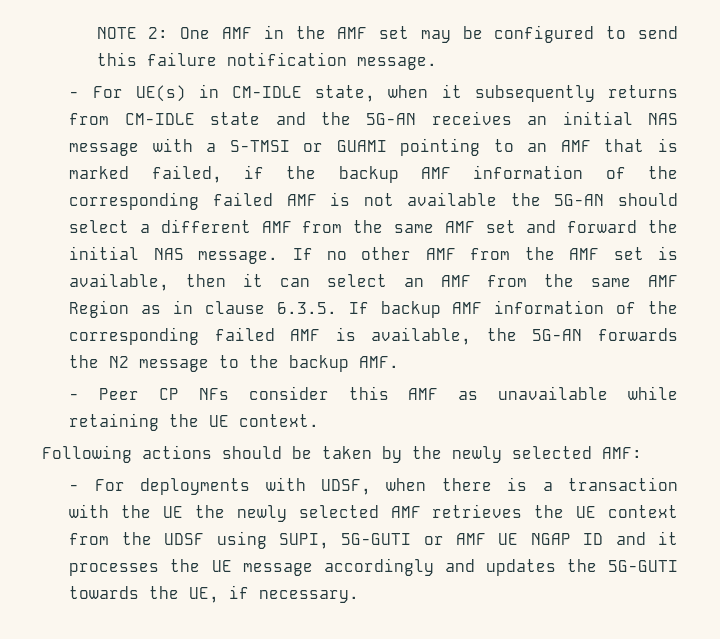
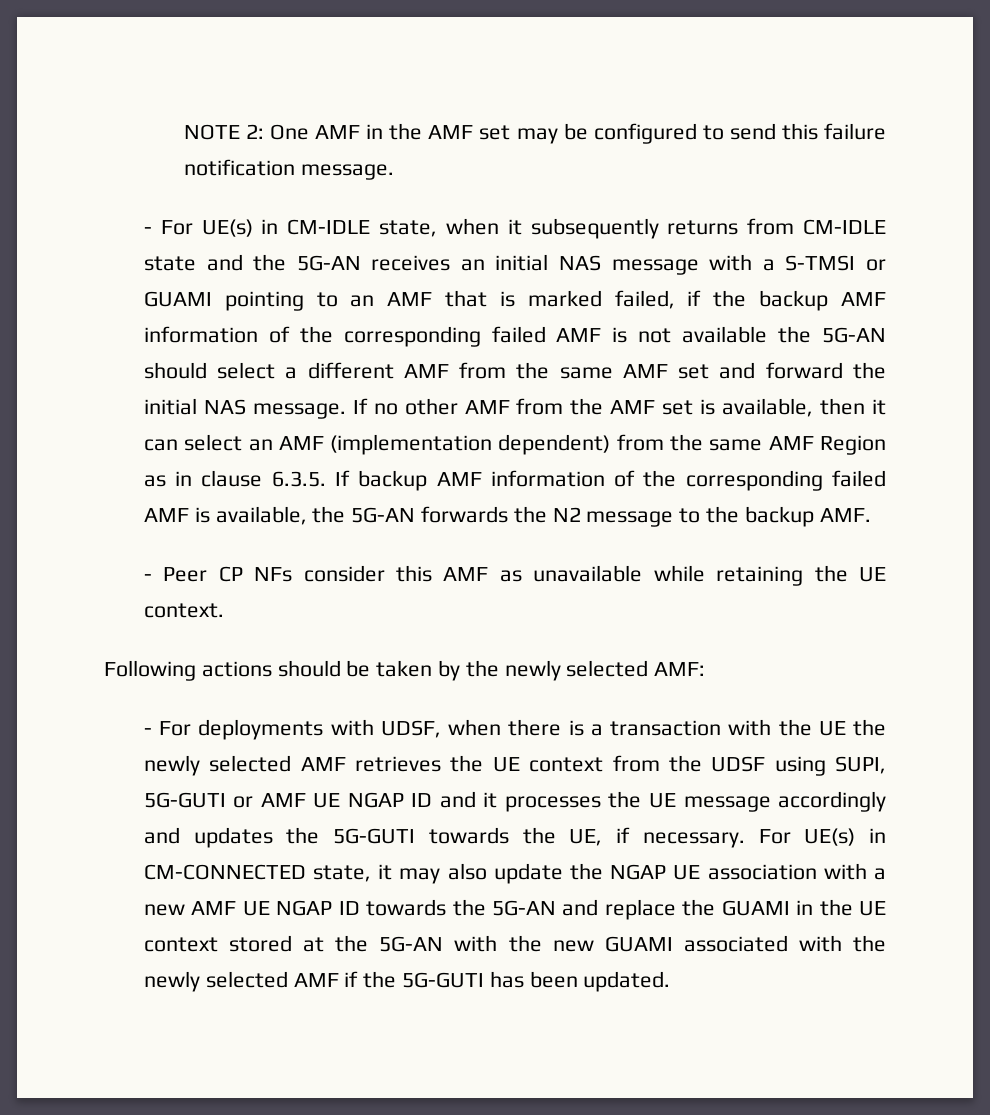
(471, 281) none -> [330,434,611,455] (implementation dependent)
(360, 596) none -> [758,828,887,846] [143,863,886,884] [143,899,886,920] [143,935,886,952] [143,971,671,992] For UE(s) in CM-CONNECTED state, it may also update the NGAP UE association with a new AMF UE NGAP ID towards the 5G-AN and replace the GUAMI in the UE context stored at the 5G-AN with the new GUAMI associated with the newly selected AMF if the 5G-GUTI has been updated.

